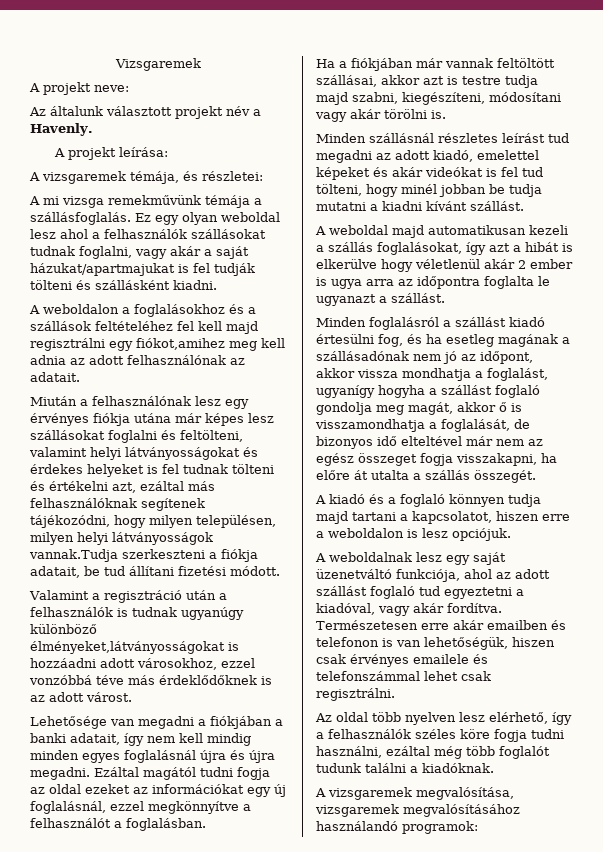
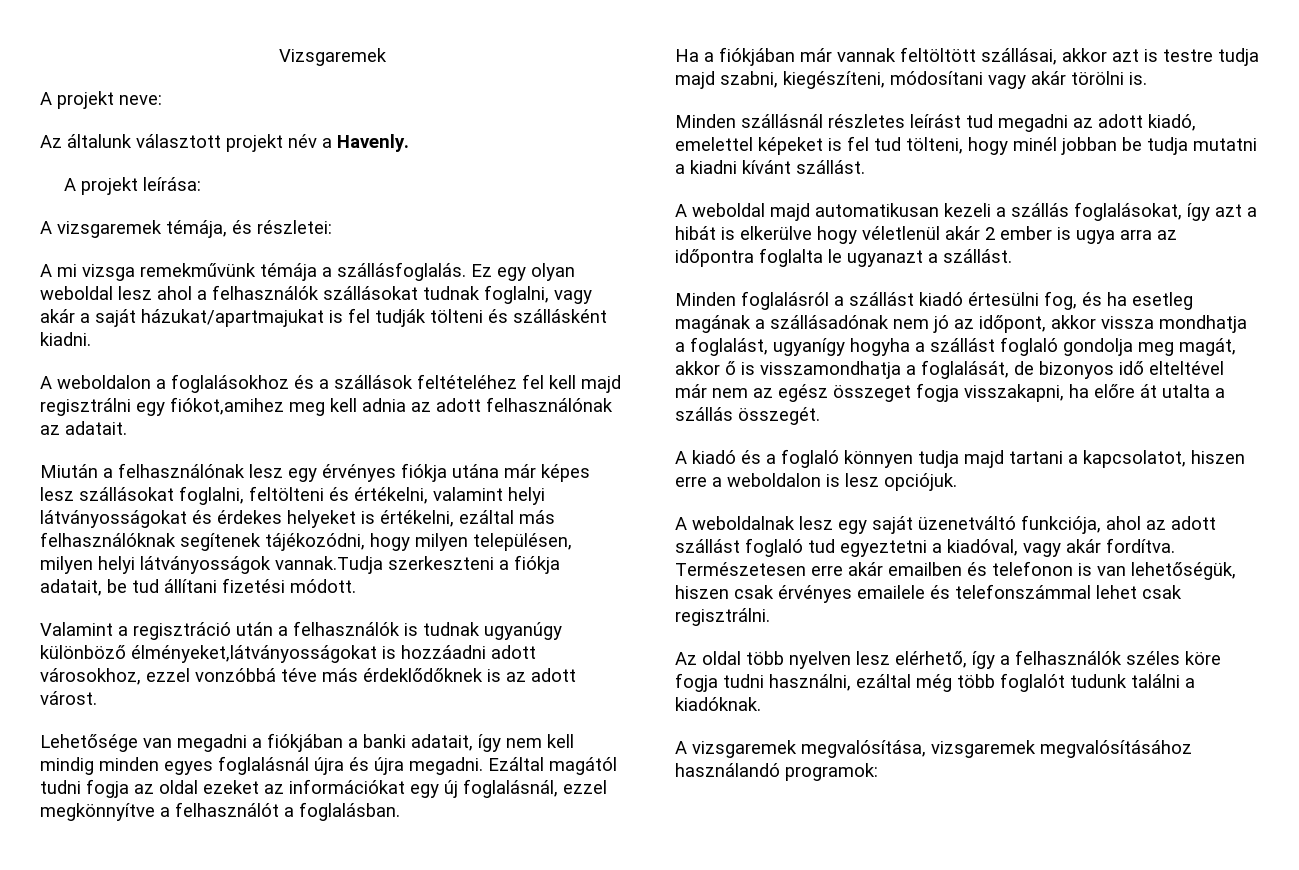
[108,430,243,443] foglalni és feltölteni, -> [179,486,428,505] foglalni, feltölteni és értékelni,
[162,464,274,474] [30,481,136,493] fel tudnak tölteni és értékelni azt, -> [380,510,454,527] értékelni,
[373,167,483,177] és akár videókat -> (823, 146) none

